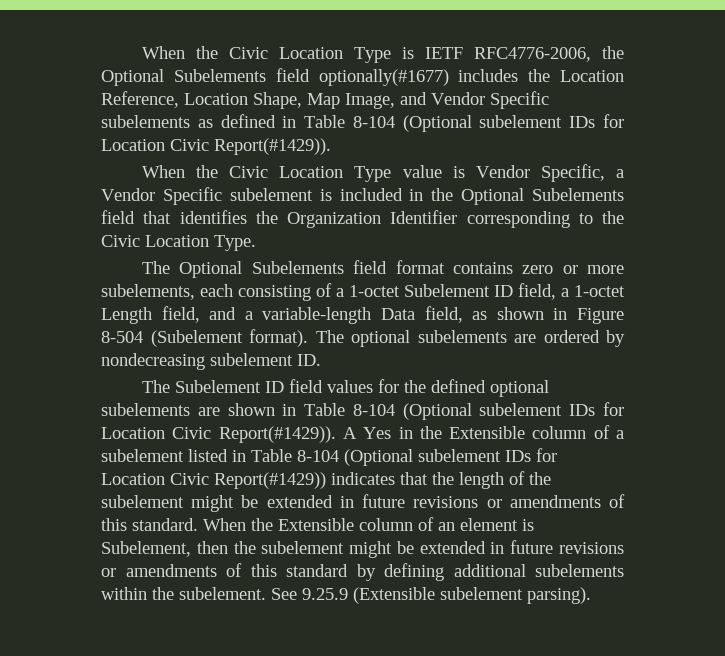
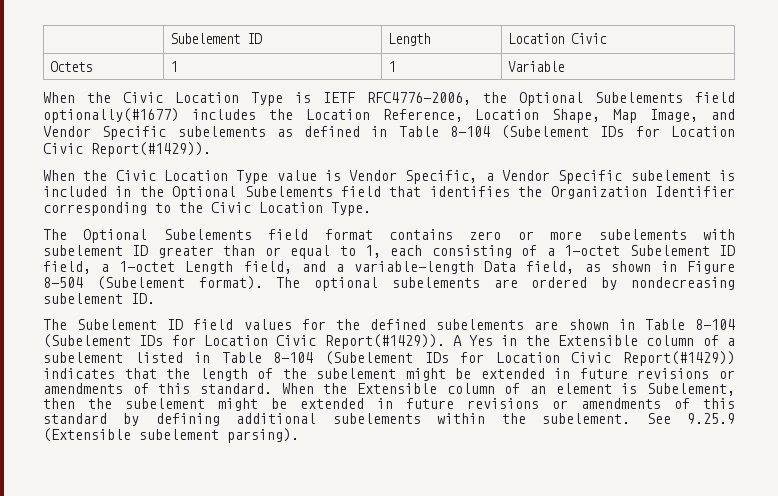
(142, 52) none -> [169,33,262,44] [387,33,430,46] [507,33,607,44] [49,61,92,72] [169,61,177,72] [387,61,395,72] [507,61,564,72] | Subelement ID | Length | Location Civic // Octets | 1 | 1 | Variable //
[402,115,563,132] (Optional subelement -> [501,125,590,139] (Subelement
[101,284,195,300] subelements, -> [598,229,735,240] [43,245,381,259] subelements with subelement ID greater than or equal to 1,
[490,380,550,397] optional -> (427, 324) none
[402,403,563,420] (Optional subelement -> [43,334,131,348] (Subelement
[344,449,501,466] (Optional subelement -> [325,351,413,365] (Subelement

